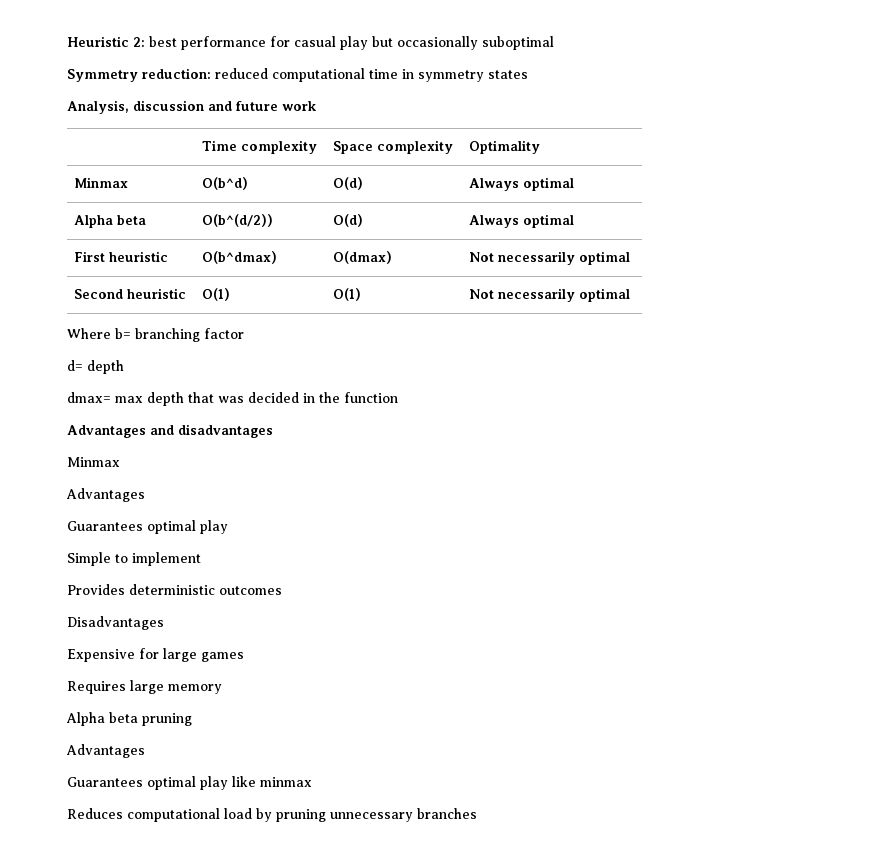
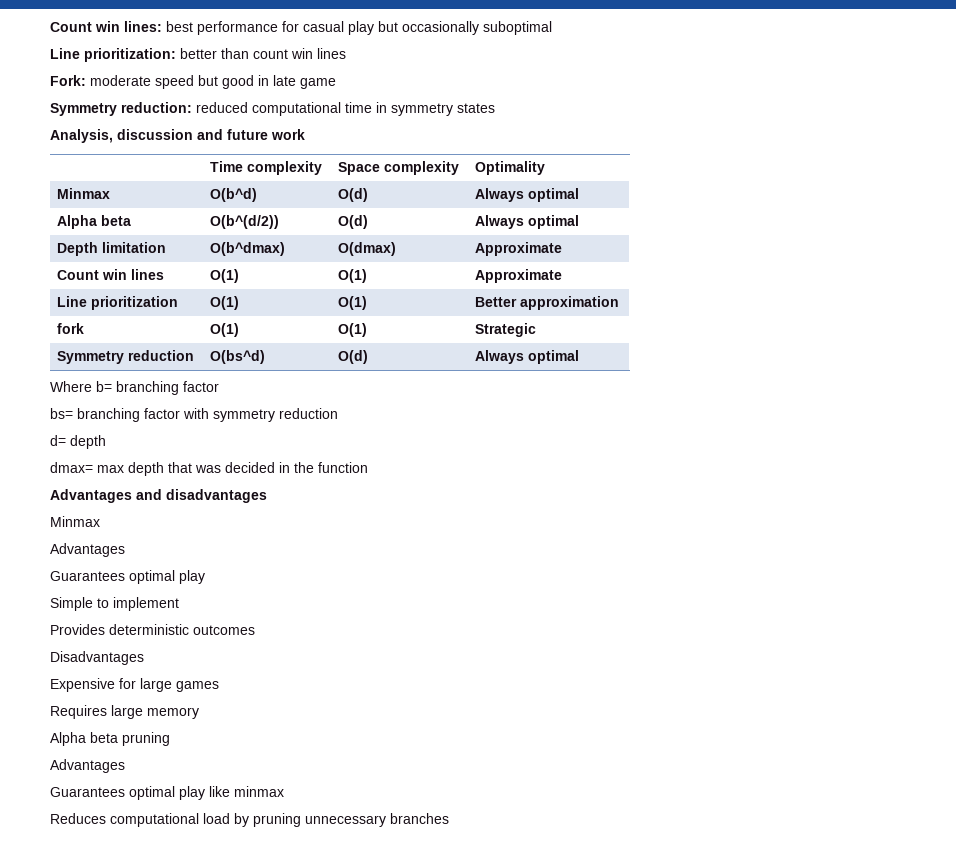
[67,36,145,47] Heuristic 2: -> [50,21,162,32] Count win lines:
(554, 43) none -> [50,48,346,62] [50,75,336,89] // Line prioritization: better than count win lines // Fork: moderate speed but good in late game
[74,251,169,262] First heuristic -> [57,242,167,256] Depth limitation
[469,251,631,265] [74,288,187,299] [202,288,231,301] [333,288,362,301] [469,288,576,302] Not necessarily optimal // Second heuristic | O(1) | O(1) | Not necessarily -> [475,242,563,256] [57,269,165,280] [210,269,240,283] [338,269,368,283] [475,269,563,283] [57,296,179,310] [210,296,240,310] [338,296,368,310] [475,296,620,310] [57,323,85,334] [210,323,240,337] [338,323,368,337] [475,323,537,337] [57,350,195,364] [210,350,266,364] [338,350,369,364] [475,350,525,364] Approximate // Count win lines | O(1) | O(1) | Approximate // Line prioritization | O(1) | O(1) | Better approximation // fork | O(1) | O(1) | Strategic // Symmetry reduction | O(bs^d) | O(d) | Always
(244, 333) none -> [50,408,338,422] // bs= branching factor with symmetry reduction

